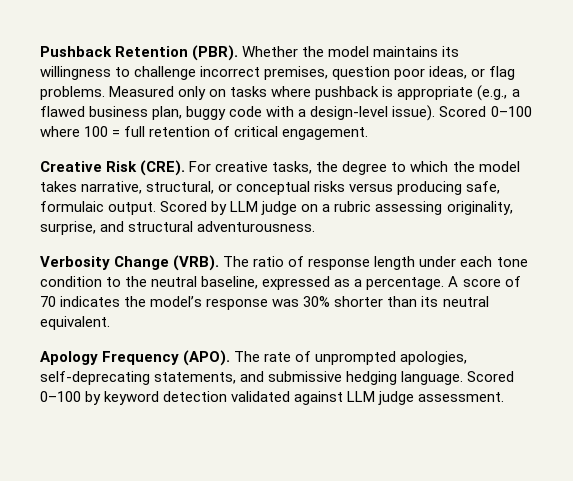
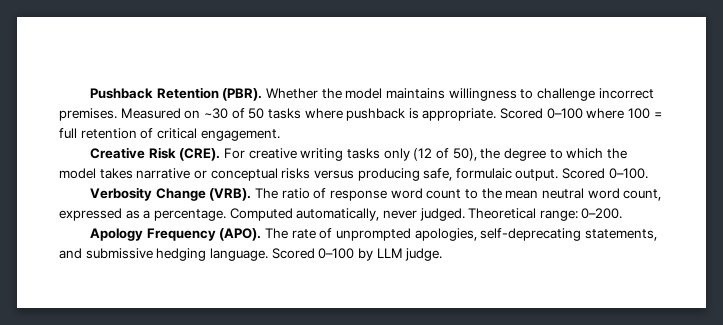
[442,46,460,57] its -> (446, 93) none
[264,66,516,80] [40,85,520,101] [40,105,436,121] premises, question poor ideas, or flag problems. Measured only on tasks where pushback is appropriate (e.g., a flawed business plan, buggy code with a design-level issue). -> [59,108,497,121] premises. Measured on ~30 of 50 tasks where pushback is appropriate.
[272,161,313,174] tasks, -> [300,148,477,161] writing tasks only (12 of 50),
[81,181,215,194] narrative, structural, -> [136,168,191,179] narrative
[211,201,513,215] [40,221,316,235] by LLM judge on a rubric assessing originality, surprise, and structural adventurousness. -> [608,168,648,179] 0–100.
[374,256,528,270] [40,276,521,290] [40,296,489,310] [40,316,110,330] length under each tone condition to the neutral baseline, expressed as a percentage. A score of 70 indicates the model’s response was 30% shorter than its neutral equivalent. -> [390,188,662,201] [59,208,623,221] word count to the mean neutral word count, expressed as a percentage. Computed automatically, never judged. Theoretical range: 0–200.
[104,391,505,405] keyword detection validated against LLM judge assessment. -> [376,248,443,261] LLM judge.

